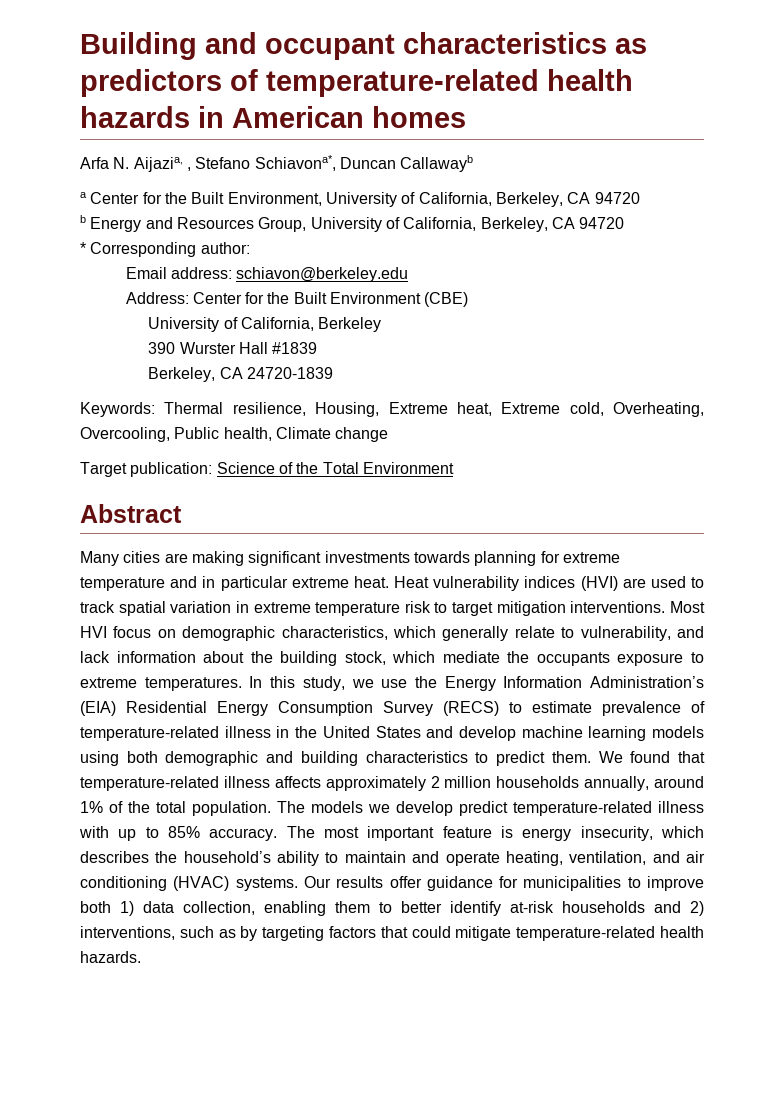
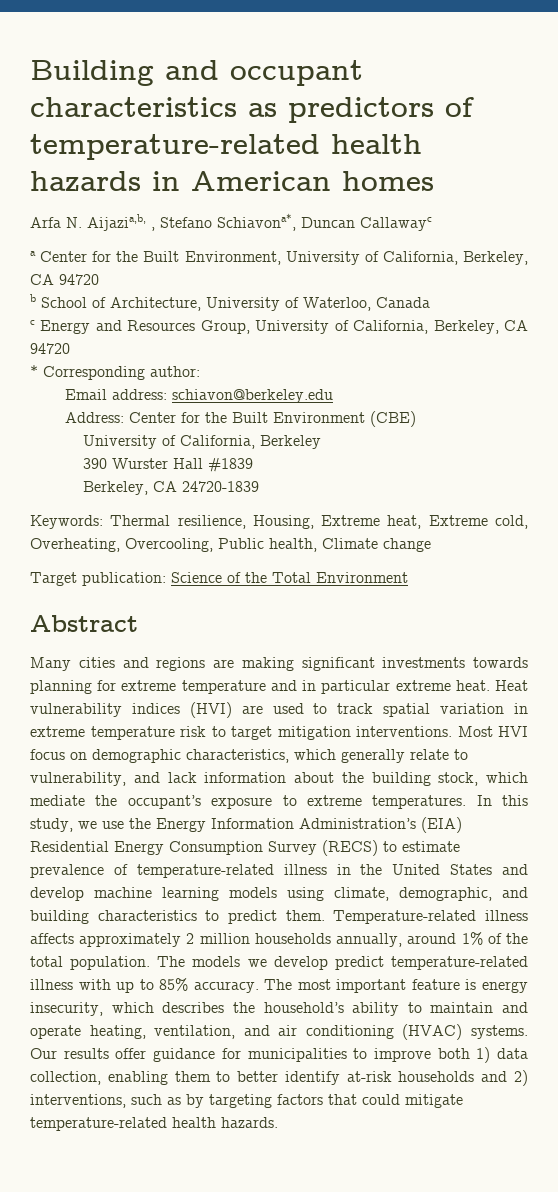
[133,157,183,172] Aijazia, -> [87,214,146,231] Aijazia,b,
[400,155,474,172] Callawayb -> [360,217,432,231] Callawayc
(86, 219) none -> [41,297,430,311] [30,320,35,325] School of Architecture, University of Waterloo, Canada // c
(161, 557) none -> [122,657,206,671] and regions
[536,652,610,666] occupants -> [127,795,201,809] occupant’s
[126,751,259,766] both demographic -> [334,887,492,901] climate, demographic,
[598,751,706,763] [80,776,219,791] We found that temperature-related -> [333,910,477,924] Temperature-related

